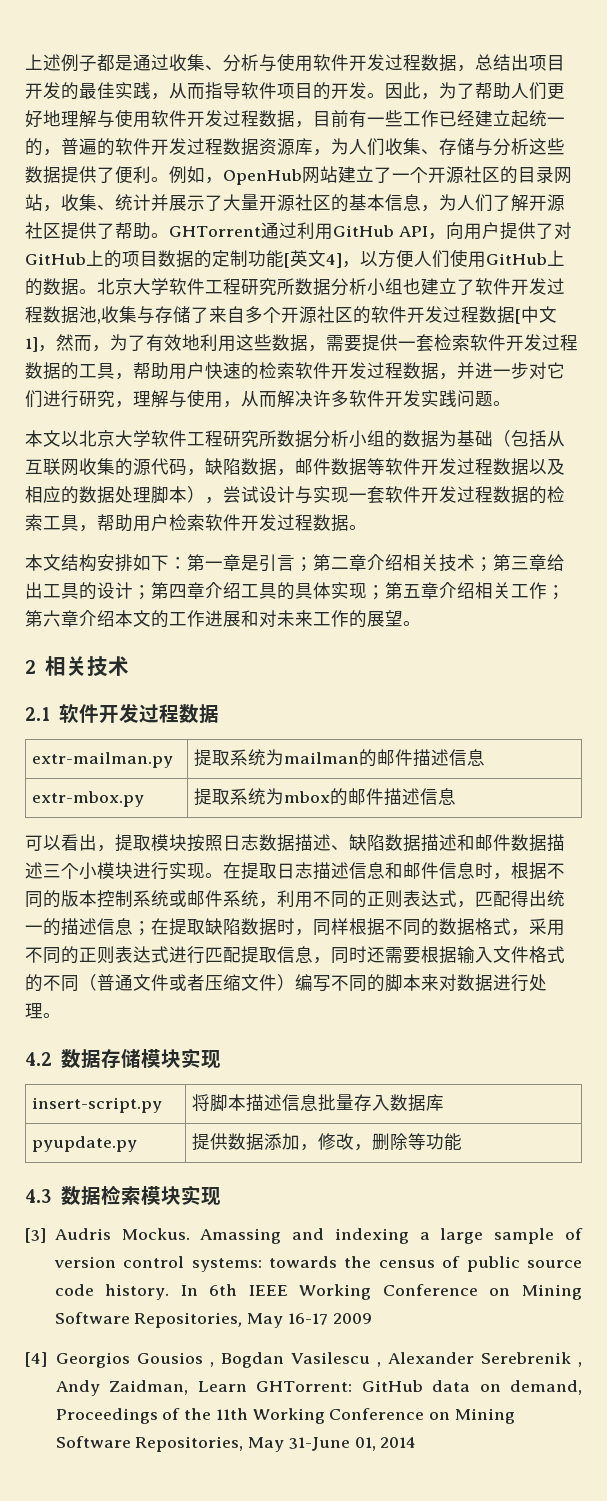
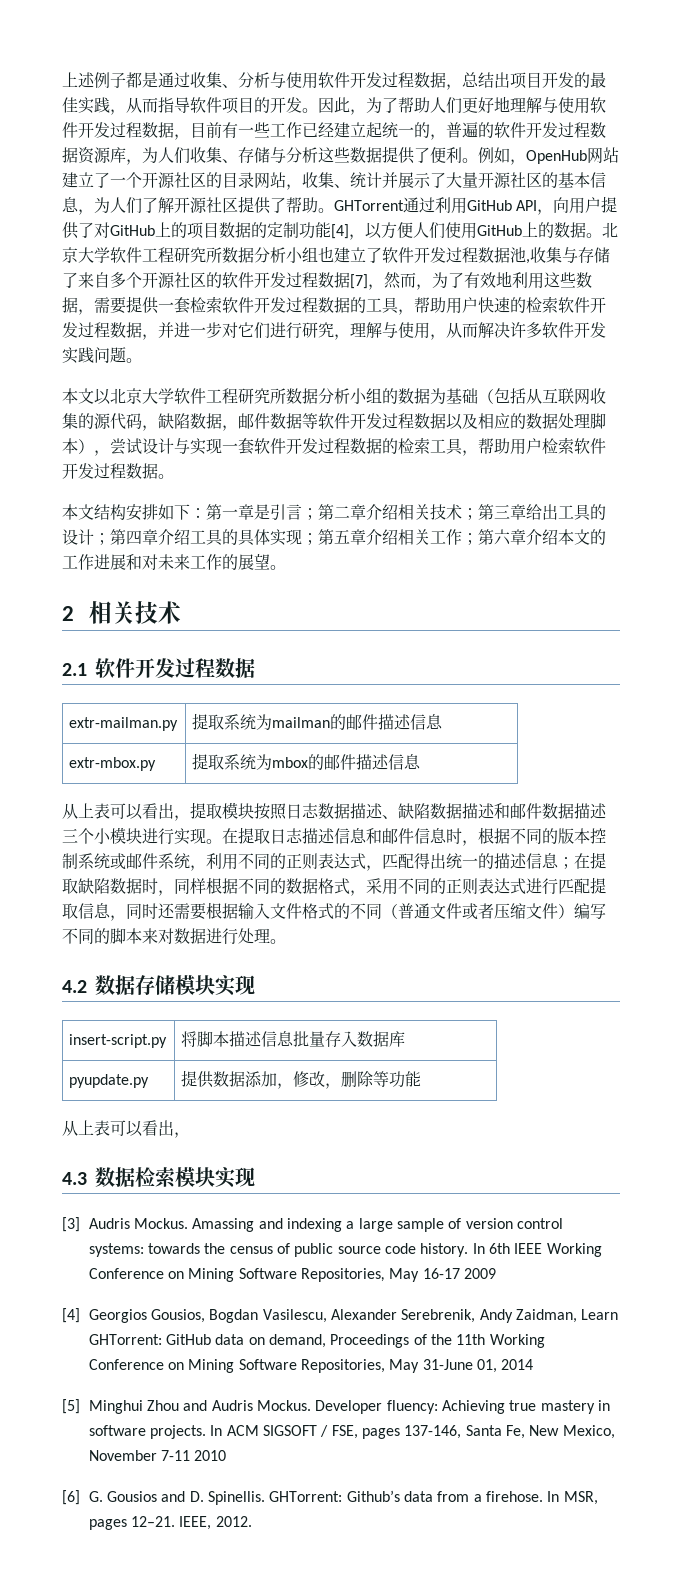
[284,250,342,268] [英文4] -> [331,224,349,239] [4]
[515,306,557,324] [25,337,38,352] [中文1] -> [350,274,368,289] [7]
(457, 796) none -> [62,803,110,819] 从上表
(463, 1142) none -> [62,1120,190,1138] // 从上表可以看出，
[136,1352,582,1368] Gousios , Bogdan Vasilescu , Alexander Serebrenik , -> [151,1309,476,1323] Gousios, Bogdan Vasilescu, Alexander Serebrenik,
(417, 1442) none -> [62,1399,611,1414] [88,1425,615,1439] [88,1450,227,1461] [62,1490,598,1505] [88,1516,252,1530] // [5] Minghui Zhou and Audris Mockus. Developer fluency: Achieving true mastery in software projects. In ACM SIGSOFT / FSE, pages 137-146, Santa Fe, New Mexico, November 7-11 2010 // [6] G. Gousios and D. Spinellis. GHTorrent: Github’s data from a firehose. In MSR, pages 12–21. IEEE, 2012.

